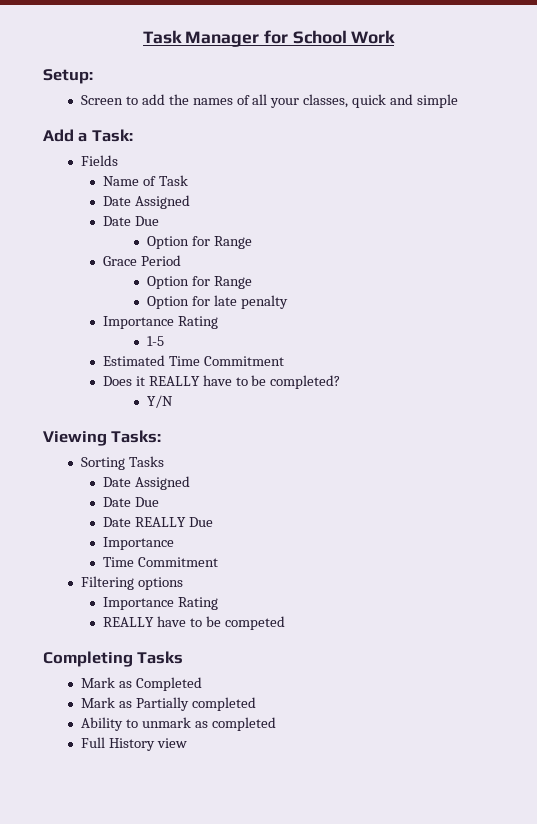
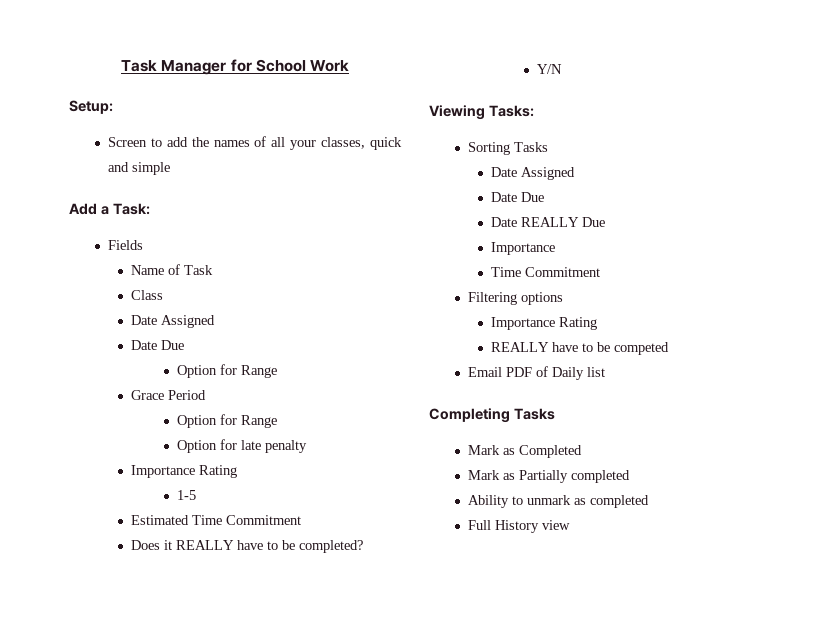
(188, 180) none -> [131,290,164,300] // Class
(285, 623) none -> [468,366,606,380] // Email PDF of Daily list

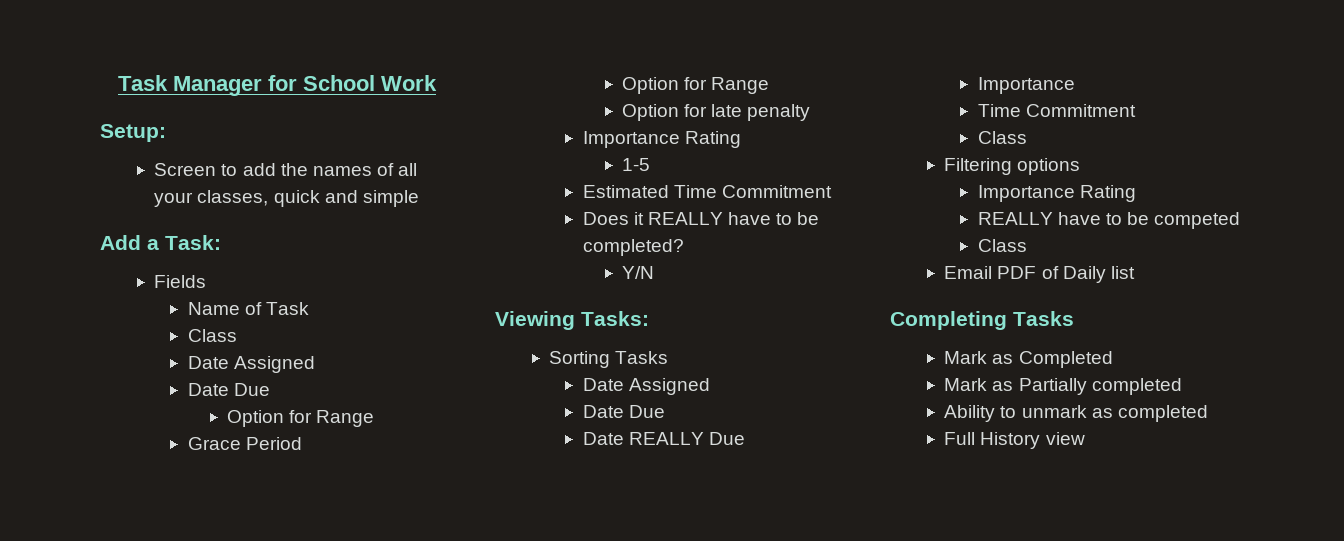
(601, 272) none -> [977,131,1027,144] // Class
(670, 348) none -> [977,239,1027,252] // Class

